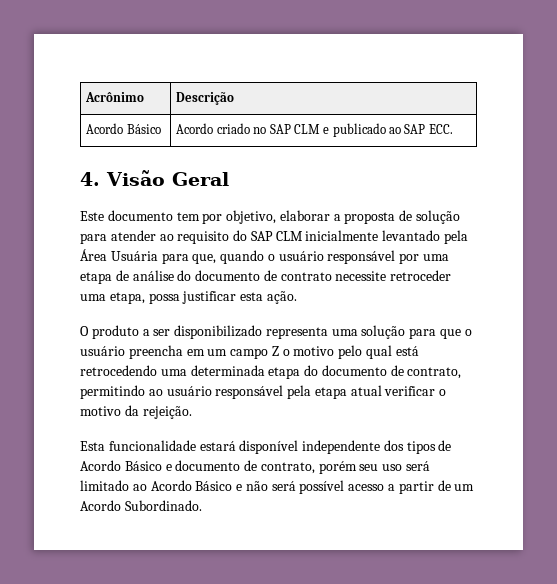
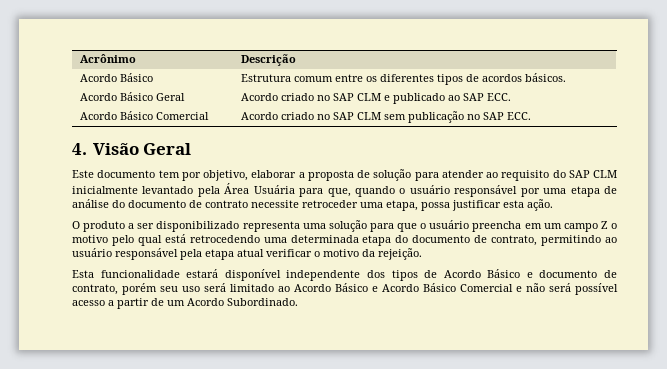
(161, 129) none -> [241,73,567,85] [80,92,186,101] | Estrutura comum entre os diferentes tipos de acordos básicos. // Acordo Básico Geral
(453, 129) none -> [80,111,210,120] [241,111,532,123] // Acordo Básico Comercial | Acordo criado no SAP CLM sem publicação no SAP ECC.
(243, 487) none -> [382,283,522,292] Acordo Básico Comercial e

